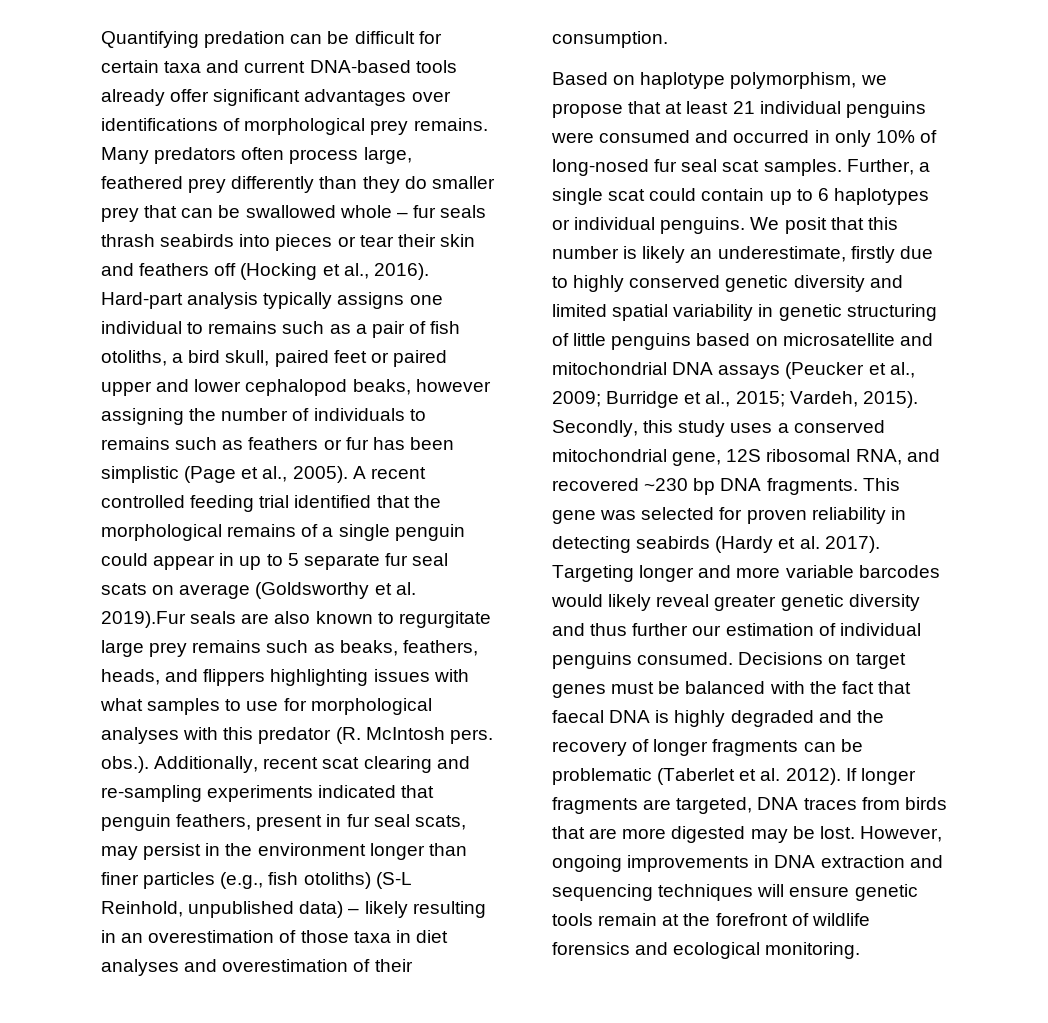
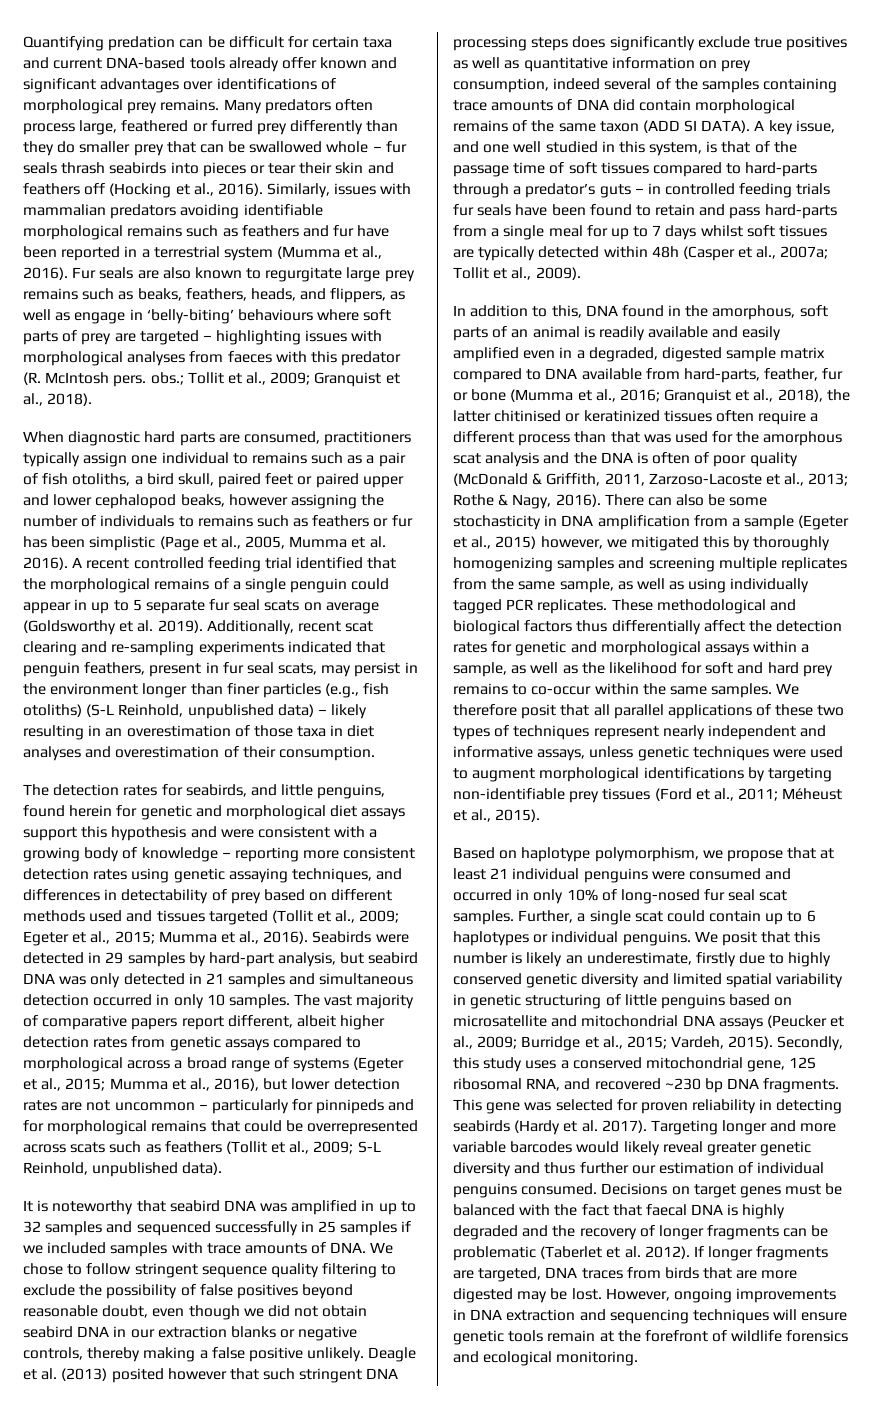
(210, 95) none -> [320,57,398,69] known and
(183, 182) none -> [192,120,253,132] or furred
[101,292,405,309] Hard-part analysis typically assigns -> [267,183,412,198] [23,204,323,219] [23,225,390,240] [23,246,383,261] [23,267,415,282] [23,288,406,303] [23,309,392,324] [23,330,383,345] [23,351,402,366] [23,372,400,387] [23,393,93,406] [23,431,412,446] [23,452,128,467] Similarly, issues with mammalian predators avoiding identifiable morphological remains such as feathers and fur have been reported in a terrestrial system (Mumma et al., 2016). Fur seals are also known to regurgitate large prey remains such as beaks, feathers, heads, and flippers, as well as engage in ‘belly-biting’ behaviours where soft parts of prey are targeted – highlighting issues with morphological analyses from faeces with this predator (R. McIntosh pers. obs.; Tollit et al., 2009; Granquist et al., 2018). // When diagnostic hard parts are consumed, practitioners typically assign
[292,466,348,483] 2005). -> [245,536,386,549] [23,557,68,570] 2005, Mumma et al. 2016).
[101,611,491,628] [101,640,478,657] [101,669,469,686] [100,698,432,715] [101,727,493,744] [101,756,149,773] 2019).Fur seals are also known to regurgitate large prey remains such as beaks, feathers, heads, and flippers highlighting issues with what samples to use for morphological analyses with this predator (R. McIntosh pers. obs.). -> [157,620,203,633] 2019).
(668, 39) none -> [23,784,386,799] [23,805,406,820] [23,826,378,841] [23,847,416,862] [23,868,403,883] [23,889,393,904] [23,910,400,925] [23,931,409,946] [23,952,419,967] [23,973,414,988] [23,994,415,1009] [23,1015,386,1030] [23,1036,362,1051] [23,1057,405,1072] [23,1078,400,1091] [23,1099,415,1114] [23,1120,419,1135] [23,1141,381,1154] [23,1162,223,1177] [23,1200,416,1215] [23,1221,412,1236] [23,1242,394,1257] [23,1263,397,1278] [23,1284,354,1299] [23,1305,368,1320] [23,1326,358,1341] [23,1347,417,1362] [23,1368,399,1383] [453,36,848,51] [453,57,752,72] [453,78,838,93] [453,99,796,114] [453,120,835,135] [453,141,797,156] [453,162,818,177] [453,183,831,198] [453,204,837,219] [453,225,828,240] [453,246,829,261] [453,267,581,280] [453,305,828,320] [453,326,782,341] [453,347,826,362] [453,368,844,383] [453,389,850,404] [453,410,819,425] [453,431,843,446] [453,452,798,467] [453,473,849,486] [453,494,768,509] [453,515,850,530] [453,536,831,551] [453,557,847,572] [453,578,810,593] [453,599,796,614] [453,620,843,635] [453,641,810,656] [453,662,833,677] [453,683,800,698] [453,704,845,719] [453,725,827,740] [453,746,844,761] [453,767,832,782] [453,788,843,803] [453,809,541,822] // The detection rates for seabirds, and little penguins, found herein for genetic and morphological diet assays support this hypothesis and were consistent with a growing body of knowledge – reporting more consistent detection rates using genetic assaying techniques, and differences in detectability of prey based on different methods used and tissues targeted (Tollit et al., 2009; Egeter et al., 2015; Mumma et al., 2016). Seabirds were detected in 29 samples by hard-part analysis, but seabird DNA was only detected in 21 samples and simultaneous detection occurred in only 10 samples. The vast majority of comparative papers report different, albeit higher detection rates from genetic assays compared to morphological across a broad range of systems (Egeter et al., 2015; Mumma et al., 2016), but lower detection rates are not uncommon – particularly for pinnipeds and for morphological remains that could be overrepresented across scats such as feathers (Tollit et al., 2009; S-L Reinhold, unpublished data). // It is noteworthy that seabird DNA was amplified in up to 32 samples and sequenced successfully in 25 samples if we included samples with trace amounts of DNA. We chose to follow stringent sequence quality filtering to exclude the possibility of false positives beyond reasonable doubt, even though we did not obtain seabird DNA in our extraction blanks or negative controls, thereby making a false positive unlikely. Deagle et al. (2013) posited however that such stringent DNA processing steps does significantly exclude true positives as well as quantitative information on prey consumption, indeed several of the samples containing trace amounts of DNA did contain morphological remains of the same taxon (ADD SI DATA). A key issue, and one well studied in this system, is that of the passage time of soft tissues compared to hard-parts through a predator’s guts – in controlled feeding trials fur seals have been found to retain and pass hard-parts from a single meal for up to 7 days whilst soft tissues are typically detected within 48h (Casper et al., 2007a; Tollit et al., 2009). // In addition to this, DNA found in the amorphous, soft parts of an animal is readily available and easily amplified even in a degraded, digested sample matrix compared to DNA available from hard-parts, feather, fur or bone (Mumma et al., 2016; Granquist et al., 2018), the latter chitinised or keratinized tissues often require a different process than that was used for the amorphous scat analysis and the DNA is often of poor quality (McDonald & Griffith, 2011, Zarzoso-Lacoste et al., 2013; Rothe & Nagy, 2016). There can also be some stochasticity in DNA amplification from a sample (Egeter et al., 2015) however, we mitigated this by thoroughly homogenizing samples and screening multiple replicates from the same sample, as well as using individually tagged PCR replicates. These methodological and biological factors thus differentially affect the detection rates for genetic and morphological assays within a sample, as well as the likelihood for soft and hard prey remains to co-occur within the same samples. We therefore posit that all parallel applications of these two types of techniques represent nearly independent and informative assays, unless genetic techniques were used to augment morphological identifications by targeting non-identifiable prey tissues (Ford et al., 2011; Méheust et al., 2015).

